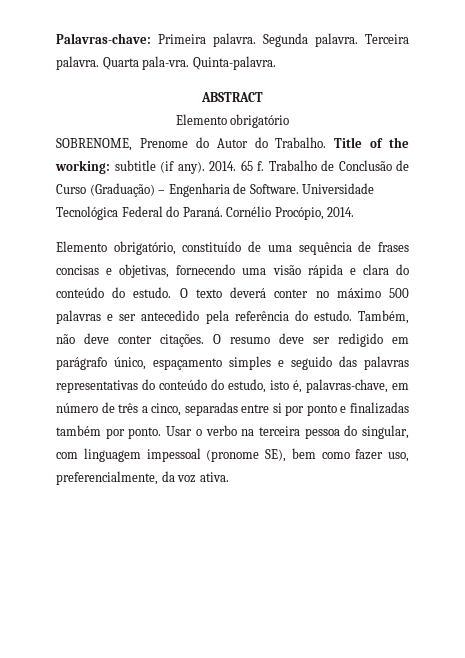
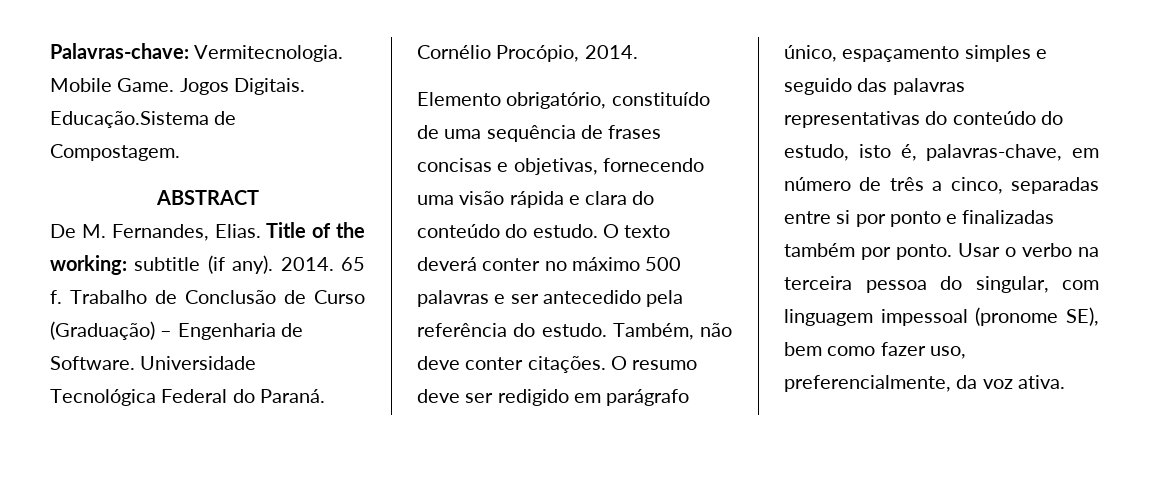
[158,33,409,47] [56,56,276,70] [201,92,263,102] [175,114,290,128] [56,137,327,151] Primeira palavra. Segunda palavra. Terceira palavra. Quarta pala-vra. Quinta-palavra. // ABSTRACT // Elemento obrigatório // SOBRENOME, Prenome do Autor do Trabalho. -> [194,45,344,62] [50,78,305,95] [50,111,237,128] [50,144,180,161] [155,190,259,205] [50,224,261,241] Vermitecnologia. Mobile Game. Jogos Digitais. Educação.Sistema de Compostagem. // ABSTRACT // De M. Fernandes, Elias.

